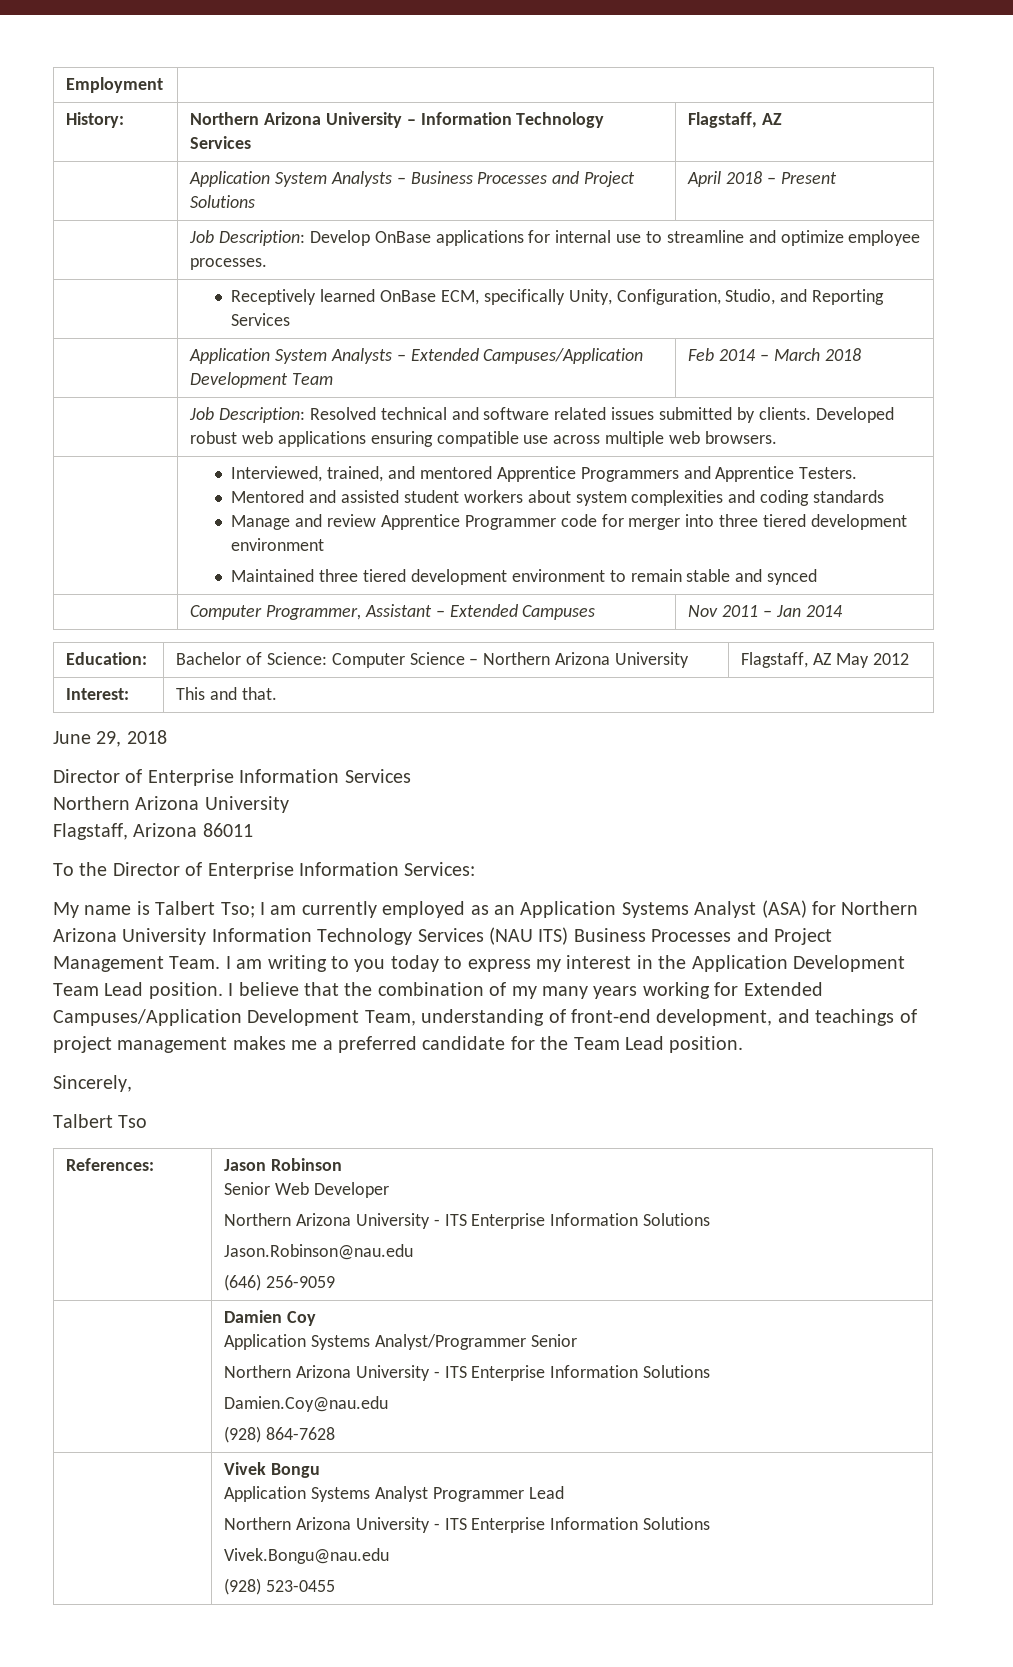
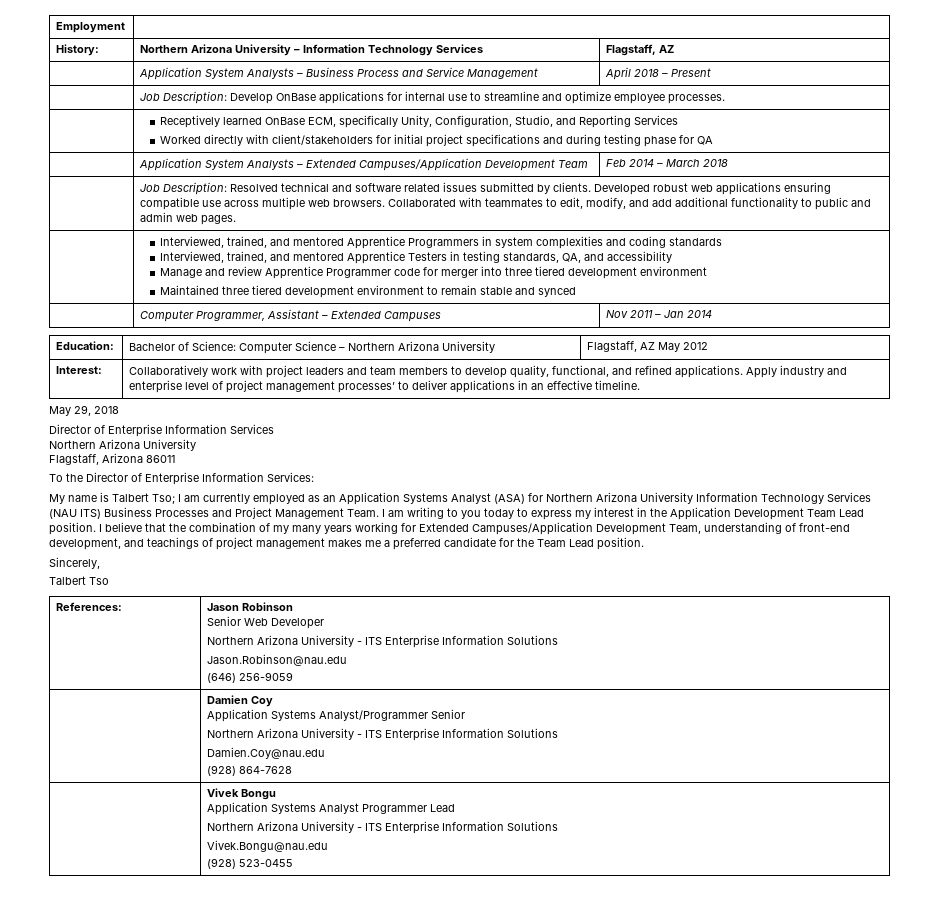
[477,171,636,187] [190,195,256,208] Processes and Project Solutions -> [357,67,539,79] Process and Service Management
(291, 319) none -> [159,134,713,147] // Worked directly with client/stakeholders for initial project specifications and during testing phase for QA
(777, 437) none -> [388,197,872,210] [140,212,237,225] Collaborated with teammates to edit, modify, and add additional functionality to public and admin web pages.
[683,466,858,482] [231,490,571,503] and Apprentice Testers. // Mentored and assisted student workers about -> [481,236,492,246] in
(885, 496) none -> [159,251,672,264] // Interviewed, trained, and mentored Apprentice Testers in testing standards, QA, and accessibility
[176,687,277,700] [53,731,91,744] This and that. // June -> [129,365,848,378] [129,380,641,393] [49,406,71,416] Collaboratively work with project leaders and team members to develop quality, functional, and refined applications. Apply industry and enterprise level of project management processes’ to deliver applications in an effective timeline. // May

